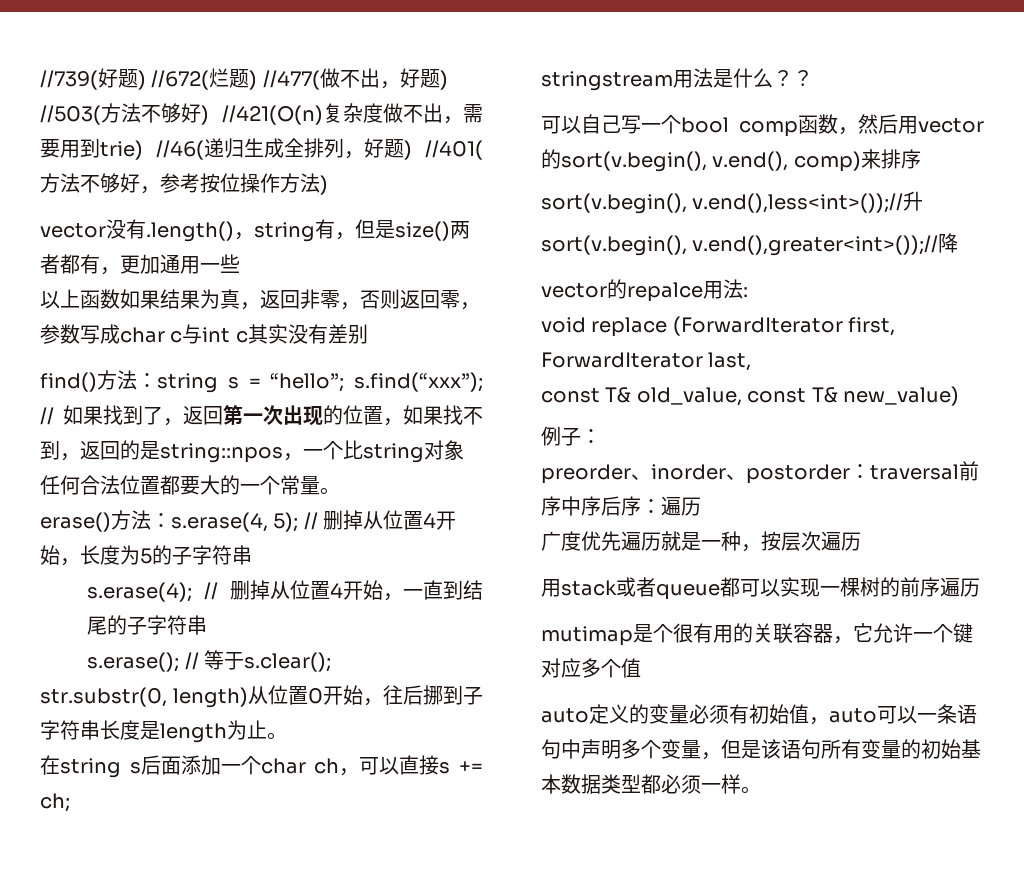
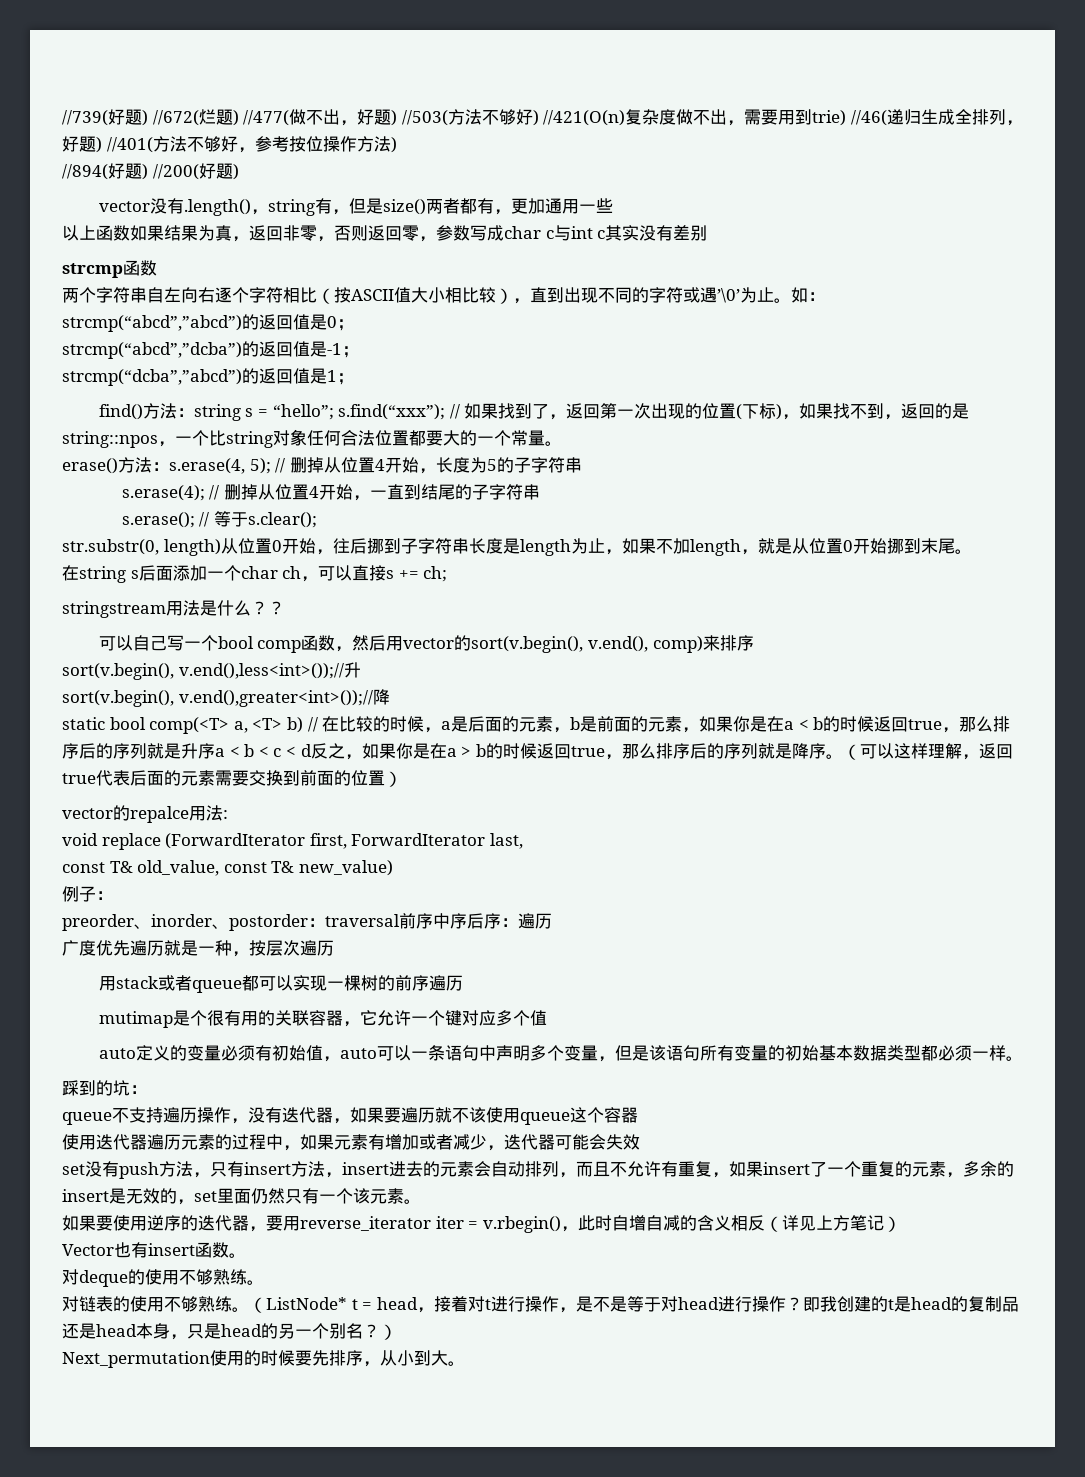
(328, 185) none -> [62,163,239,180] // //894(好题) //200(好题)
(368, 334) none -> [62,260,157,278] [62,287,825,304] [62,314,354,332] [62,341,359,359] [62,368,354,386] // strcmp函数 // 两个字符串自左向右逐个字符相比（按ASCII值大小相比较），直到出现不同的字符或遇’\0’为止。如： // strcmp(“abcd”,”abcd”)的返回值是0； // strcmp(“abcd”,”dcba”)的返回值是-1； // strcmp(“dcba”,”abcd”)的返回值是1；
(383, 415) none -> [736,403,783,420] (下标)
(267, 729) none -> [604,538,955,556] ，如果不加length，就是从位置0开始挪到末尾
(959, 243) none -> [62,716,1011,734] [62,743,1013,760] [62,770,402,787] // static bool comp(<T> a, <T> b) // 在比较的时候，a是后面的元素，b是前面的元素，如果你是在a < b的时候返回true，那么排序后的序列就是升序a < b < c < d反之，如果你是在a > b的时候返回true，那么排序后的序列就是降序。（可以这样理解，返回true代表后面的元素需要交换到前面的位置）
(761, 790) none -> [62,1080,147,1096] [62,1107,638,1125] [62,1134,640,1151] [62,1161,1014,1179] [62,1188,421,1205] [62,1215,901,1233] [62,1242,246,1258] [62,1269,264,1287] [62,1296,1019,1313] [62,1323,397,1340] [62,1350,465,1368] // 踩到的坑： // queue不支持遍历操作，没有迭代器，如果要遍历就不该使用queue这个容器 // 使用迭代器遍历元素的过程中，如果元素有增加或者减少，迭代器可能会失效 // set没有push方法，只有insert方法，insert进去的元素会自动排列，而且不允许有重复，如果insert了一个重复的元素，多余的insert是无效的，set里面仍然只有一个该元素。 // 如果要使用逆序的迭代器，要用reverse_iterator iter = v.rbegin()，此时自增自减的含义相反（详见上方笔记） // Vector也有insert函数。 // 对deque的使用不够熟练。 // 对链表的使用不够熟练。（ListNode* t = head，接着对t进行操作，是不是等于对head进行操作？即我创建的t是head的复制品还是head本身，只是head的另一个别名？） // Next_permutation使用的时候要先排序，从小到大。

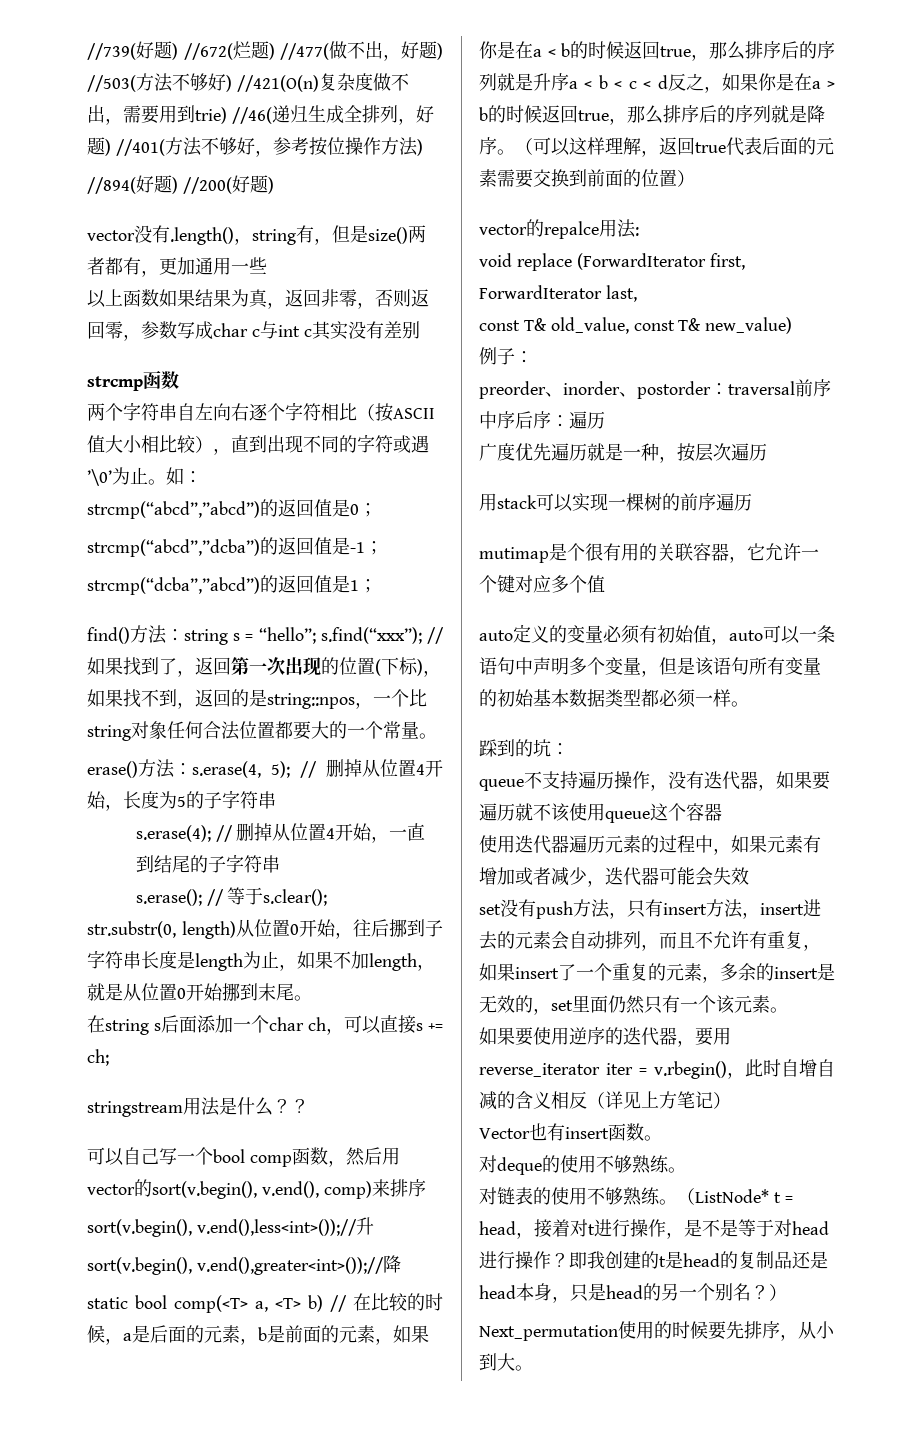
[157,975,259,993] 或者queue都 -> (537, 502) none

